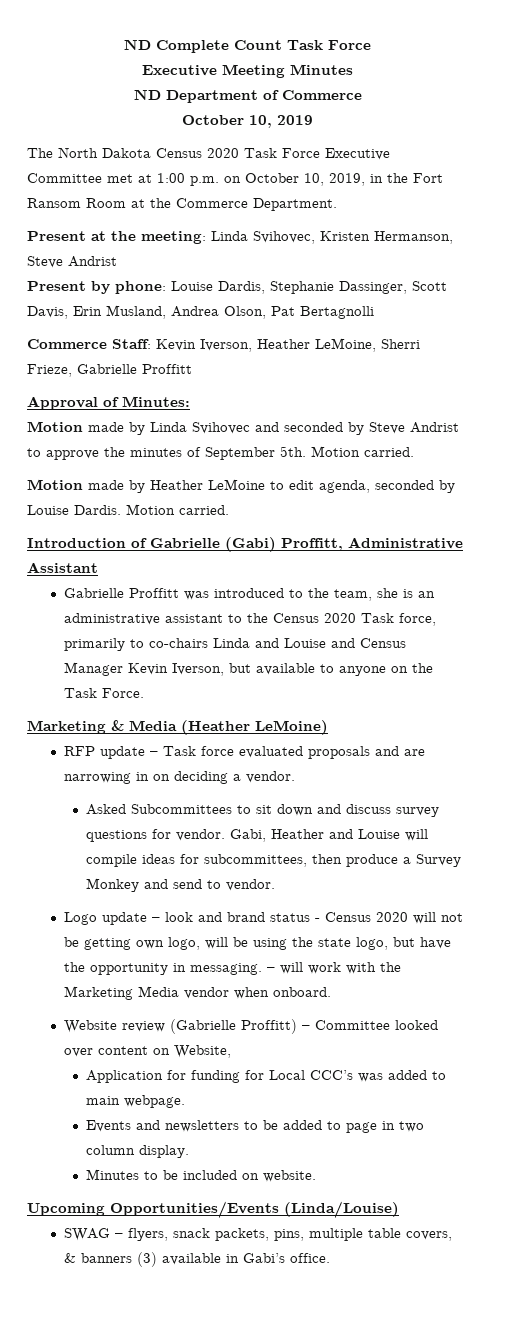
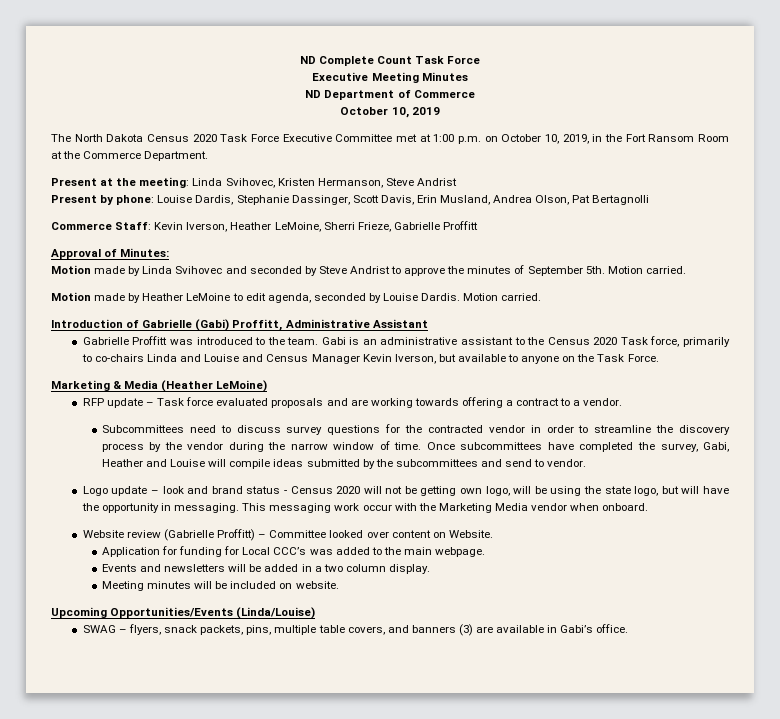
[334,588,399,601] team, she -> [287,337,346,345] team. Gabi
[64,771,296,784] [85,804,439,817] [85,829,225,842] narrowing in on deciding a vendor. // Asked Subcommittees to sit down and discuss survey questions for vendor. -> [370,397,623,408] [101,424,731,435] [101,441,698,452] working towards offering a contract to a vendor. // Subcommittees need to discuss survey questions for the contracted vendor in order to streamline the discovery process by the vendor during the narrow window of time. Once subcommittees have completed the survey,
[179,854,461,867] [85,878,139,892] for subcommittees, then produce a Survey Monkey -> [306,459,478,469] submitted by the subcommittees
(416, 942) none -> [681,486,700,494] will
[267,962,342,974] – will work -> [242,503,392,513] This messaging work occur
[174,1045,232,1058] Website, -> [448,530,493,538] Website.
(446, 1075) none -> [383,547,401,555] the
[243,1121,258,1130] to -> [228,564,247,572] will
[326,1121,395,1133] to page in -> [301,564,322,572] in a
[85,1169,158,1180] Minutes to -> [101,581,213,591] Meeting minutes will
[64,1253,77,1263] & -> [387,625,409,633] and
(158, 1259) none -> [476,626,494,633] are

